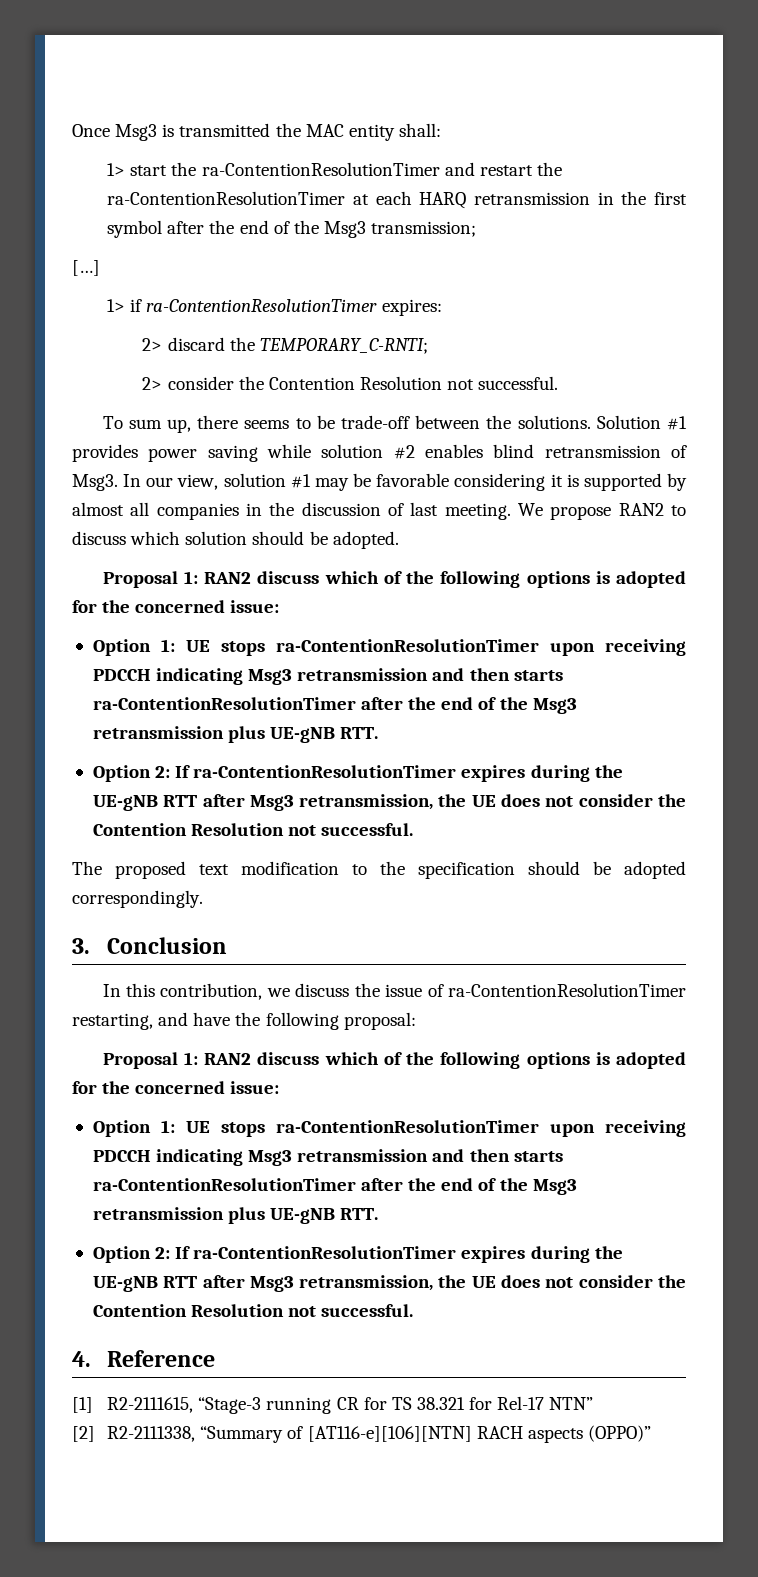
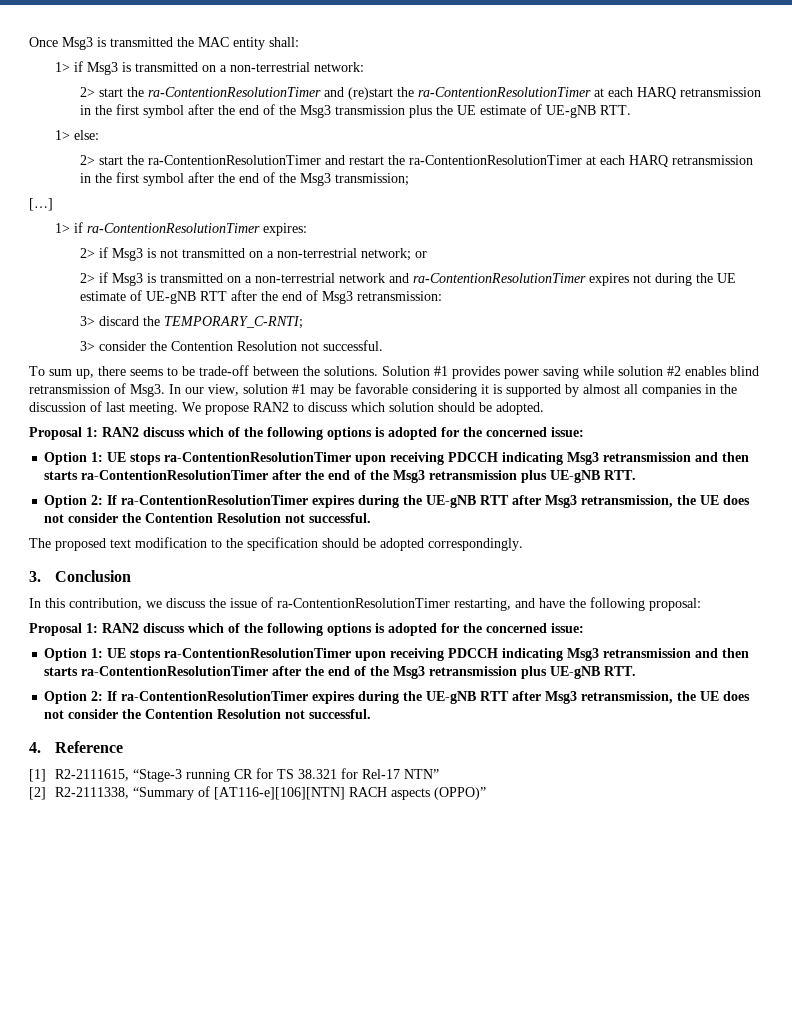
(126, 169) none -> [73,61,364,75] [80,87,762,100] [80,104,632,118] [54,130,99,140] [80,155,96,165] if Msg3 is transmitted on a non-terrestrial network: // 2> start the ra-ContentionResolutionTimer and (re)start the ra-ContentionResolutionTimer at each HARQ retransmission in the first symbol after the end of the Msg3 transmission plus the UE estimate of UE-gNB RTT. // 1> else: // 2>
(163, 344) none -> [99,247,428,261] [80,272,737,286] [80,290,443,304] [80,316,96,326] if Msg3 is not transmitted on a non-terrestrial network; or // 2> if Msg3 is transmitted on a non-terrestrial network and ra-ContentionResolutionTimer expires not during the UE estimate of UE-gNB RTT after the end of Msg3 retransmission: // 3>
[142,377,163,390] 2> -> [80,341,96,351] 3>

